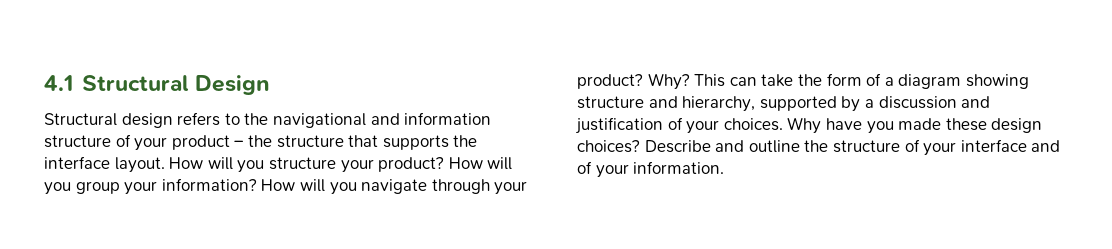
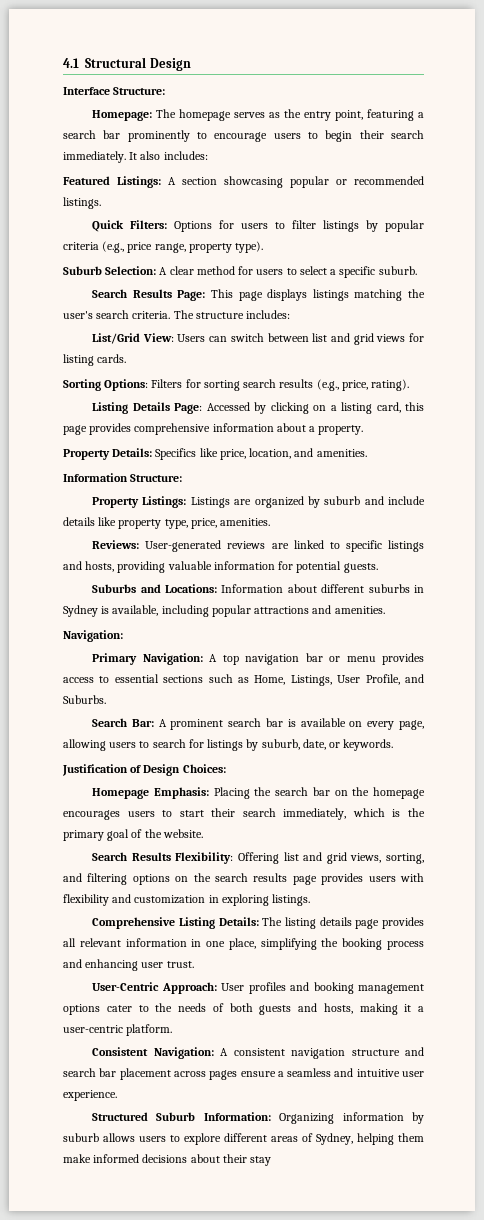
[44,112,492,128] [44,134,478,151] [44,156,513,173] [44,178,528,195] [577,73,1029,90] [577,96,991,112] [575,117,1043,134] [577,139,1061,156] [577,161,725,178] Structural design refers to the navigational and information structure of your product – the structure that supports the interface layout. How will you structure your product? How will you group your information? How will you navigate through your product? Why? This can take the form of a diagram showing structure and hierarchy, supported by a discussion and justification of your choices. Why have you made these design choices? Describe and outline the structure of your interface and of your information. -> [63,87,166,95] [92,109,425,121] [63,130,424,142] [63,151,208,163] [63,176,424,188] [63,197,101,209] [92,220,425,232] [63,241,264,253] [63,266,417,278] [92,289,425,301] [63,310,291,319] [92,333,425,345] [63,354,127,366] [63,379,410,391] [92,402,424,414] [63,423,364,435] [63,448,367,460] [63,473,183,482] [92,496,425,508] [63,517,271,529] [92,540,424,552] [63,561,378,573] [92,584,425,593] [63,605,385,617] [63,630,123,642] [92,653,424,665] [63,674,424,686] [63,695,106,704] [92,718,424,730] [63,739,394,751] [62,764,226,776] [92,787,425,799] [63,808,425,820] [63,829,203,841] [92,852,424,864] [63,873,424,885] [63,894,311,906] [92,917,424,929] [63,938,424,950] [63,959,194,971] [92,982,425,994] [63,1003,424,1015] [63,1024,173,1036] [92,1047,425,1059] [63,1068,424,1080] [63,1090,117,1101] [92,1112,424,1124] [63,1133,424,1145] [63,1154,272,1166] Interface Structure: // Homepage: The homepage serves as the entry point, featuring a search bar prominently to encourage users to begin their search immediately. It also includes: // Featured Listings: A section showcasing popular or recommended listings. // Quick Filters: Options for users to filter listings by popular criteria (e.g., price range, property type). // Suburb Selection: A clear method for users to select a specific suburb. // Search Results Page: This page displays listings matching the user's search criteria. The structure includes: // List/Grid View: Users can switch between list and grid views for listing cards. // Sorting Options: Filters for sorting search results (e.g., price, rating). // Listing Details Page: Accessed by clicking on a listing card, this page provides comprehensive information about a property. // Property Details: Specifics like price, location, and amenities. // Information Structure: // Property Listings: Listings are organized by suburb and include details like property type, price, amenities. // Reviews: User-generated reviews are linked to specific listings and hosts, providing valuable information for potential guests. // Suburbs and Locations: Information about different suburbs in Sydney is available, including popular attractions and amenities. // Navigation: // Primary Navigation: A top navigation bar or menu provides access to essential sections such as Home, Listings, User Profile, and Suburbs. // Search Bar: A prominent search bar is available on every page, allowing users to search for listings by suburb, date, or keywords. // Justification of Design Choices: // Homepage Emphasis: Placing the search bar on the homepage encourages users to start their search immediately, which is the primary goal of the website. // Search Results Flexibility: Offering list and grid views, sorting, and filtering options on the search results page provides users with flexibility and customization in exploring listings. // Comprehensive Listing Details: The listing details page provides all relevant information in one place, simplifying the booking process and enhancing user trust. // User-Centric Approach: User profiles and booking management options cater to the needs of both guests and hosts, making it a user-centric platform. // Consistent Navigation: A consistent navigation structure and search bar placement across pages ensure a seamless and intuitive user experience. // Structured Suburb Information: Organizing information by suburb allows users to explore different areas of Sydney, helping them make informed decisions about their stay

